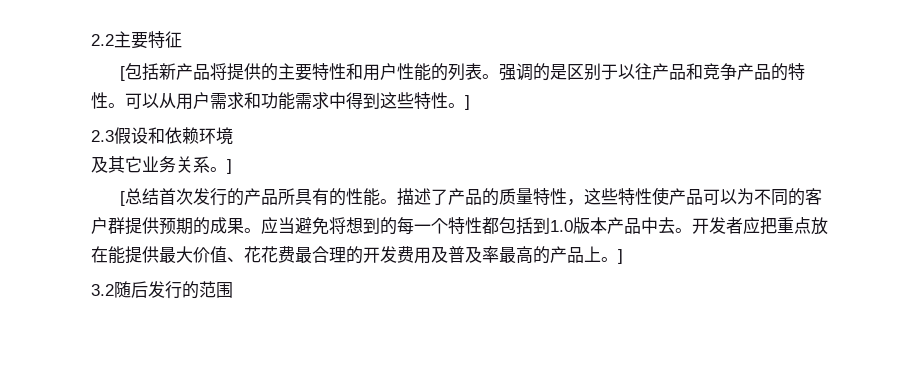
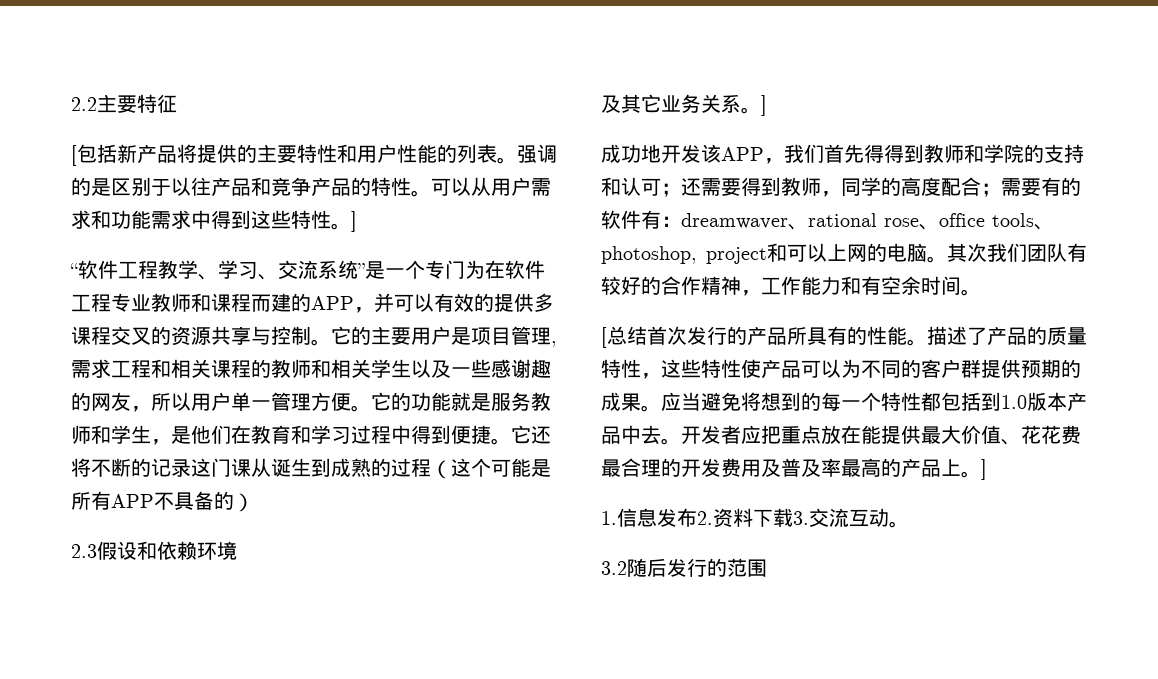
(470, 102) none -> [70,260,545,280] [71,293,554,313] [71,326,557,347] [71,359,551,378] [71,392,551,412] [71,425,551,445] [71,458,551,479] [71,491,254,512] // “软件工程教学、学习、交流系统”是一个专门为在软件工程专业教师和课程而建的APP，并可以有效的提供多课程交叉的资源共享与控制。它的主要用户是项目管理,需求工程和相关课程的教师和相关学生以及一些感谢趣的网友，所以用户单一管理方便。它的功能就是服务教师和学生，是他们在教育和学习过程中得到便捷。它还将不断的记录这门课从诞生到成熟的过程（这个可能是所有APP不具备的）
(232, 166) none -> [601,144,1084,164] [601,177,1081,197] [601,210,1054,230] [601,243,1087,264] [601,276,981,296] // 成功地开发该APP，我们首先得得到教师和学院的支持和认可；还需要得到教师，同学的高度配合；需要有的软件有：dreamwaver、rational rose、office tools、photoshop, project和可以上网的电脑。其次我们团队有较好的合作精神，工作能力和有空余时间。
(623, 256) none -> [601,508,909,528] // 1.信息发布2.资料下载3.交流互动。

